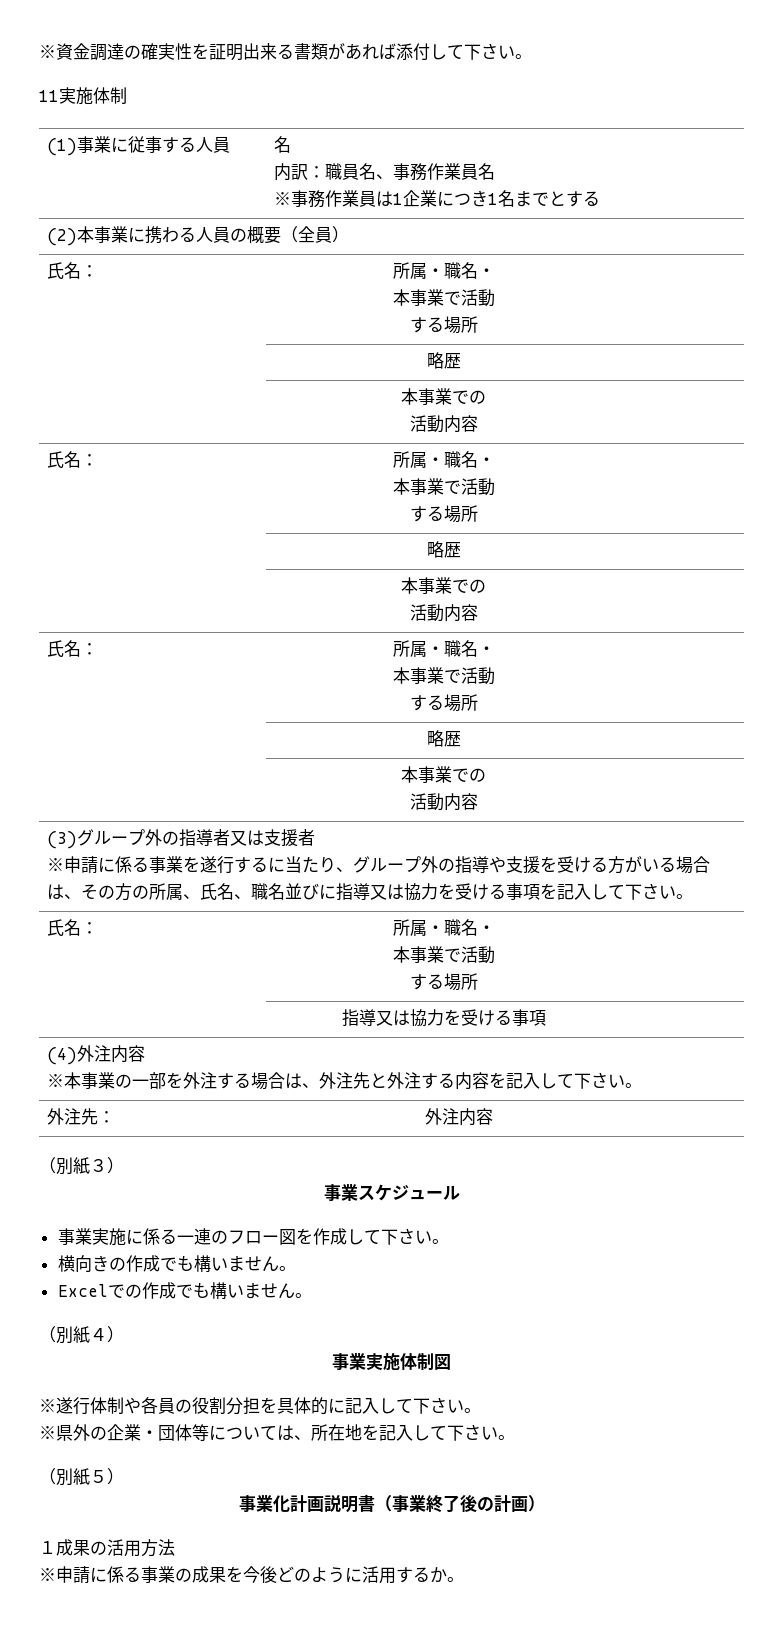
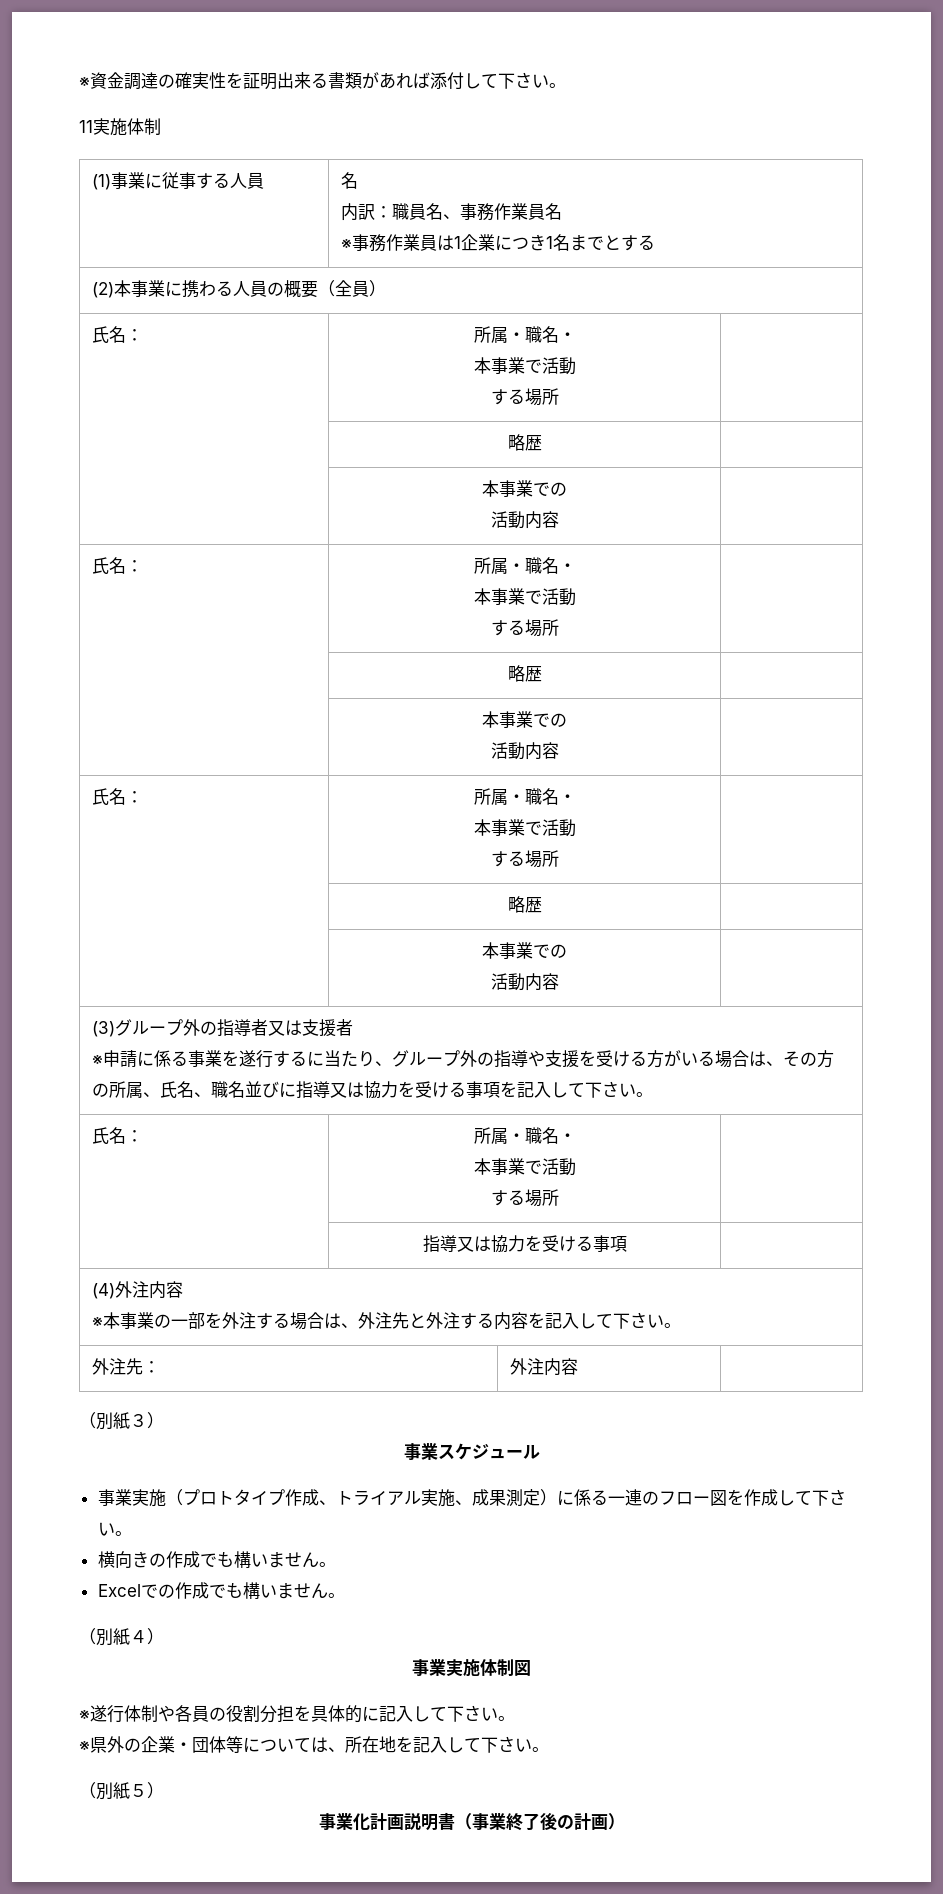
(126, 1237) none -> [165,1489,557,1507] （プロトタイプ作成、トライアル実施、成果測定）
[39,1539,175,1557] [39,1566,464,1584] // １成果の活用方法 // ※申請に係る事業の成果を今後どのように活用するか。 -> (625, 1821) none

